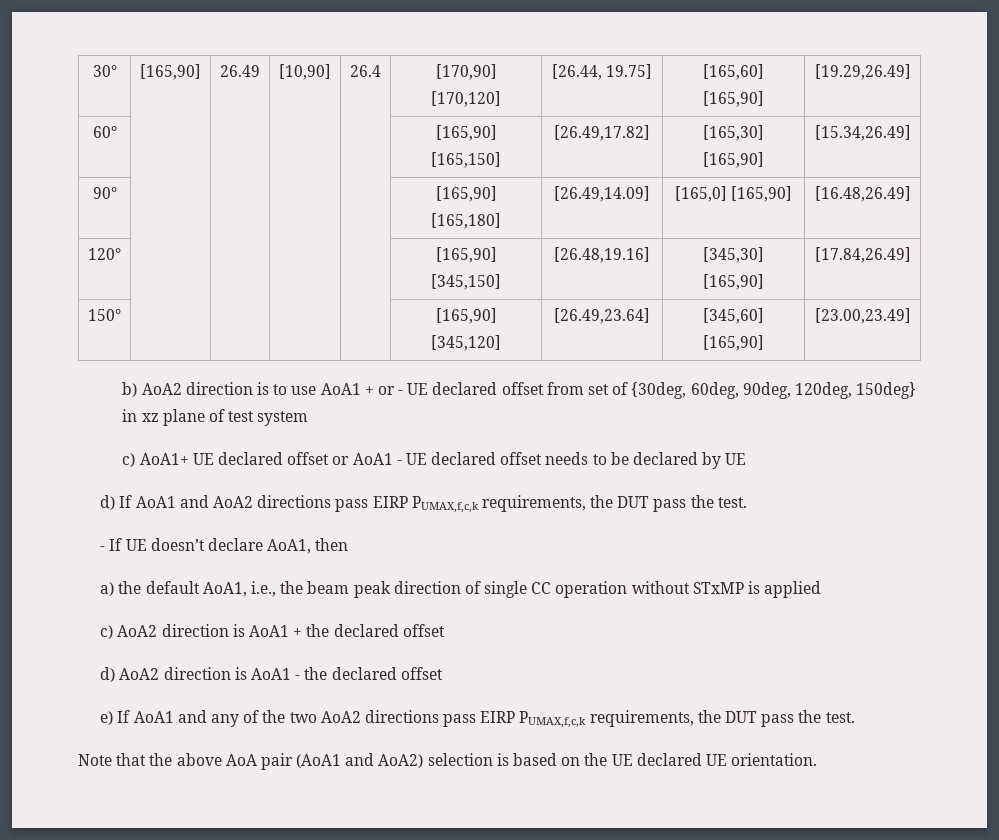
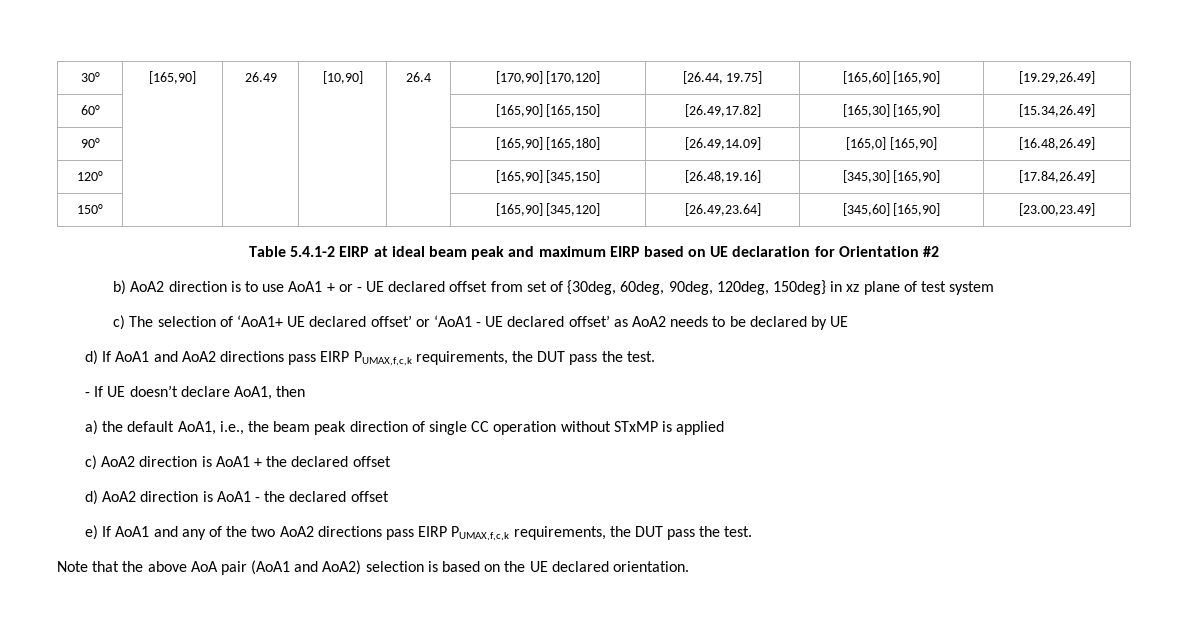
(911, 316) none -> [249,246,939,260] // Table 5.4.1-2 EIRP at ideal beam peak and maximum EIRP based on UE declaration for Orientation #2
[139,452,543,465] AoA1+ UE declared offset or AoA1 - UE declared offset -> [129,315,667,327] The selection of ‘AoA1+ UE declared offset’ or ‘AoA1 - UE declared offset’ as AoA2
[705,754,727,766] UE -> (609, 566) none

